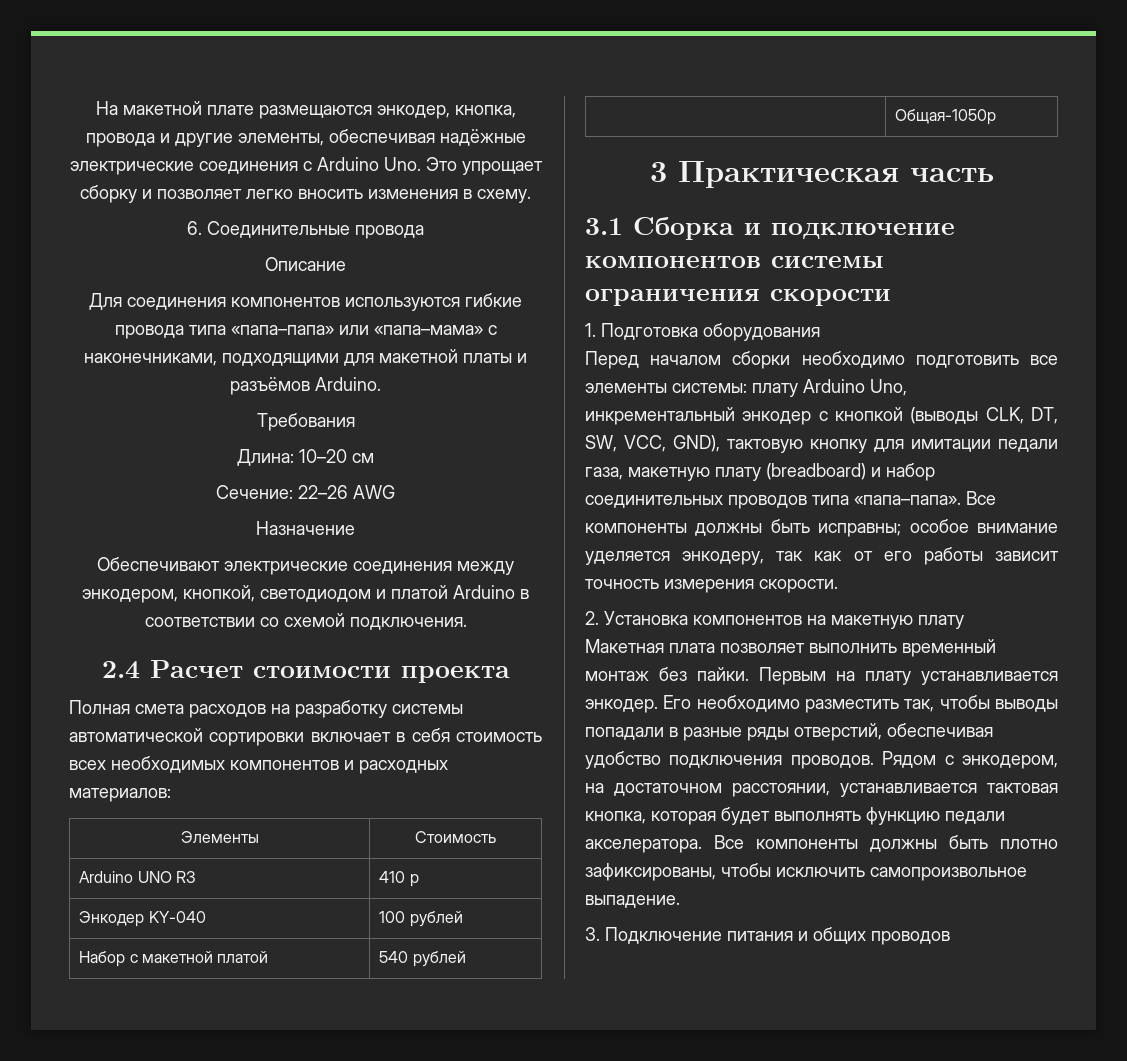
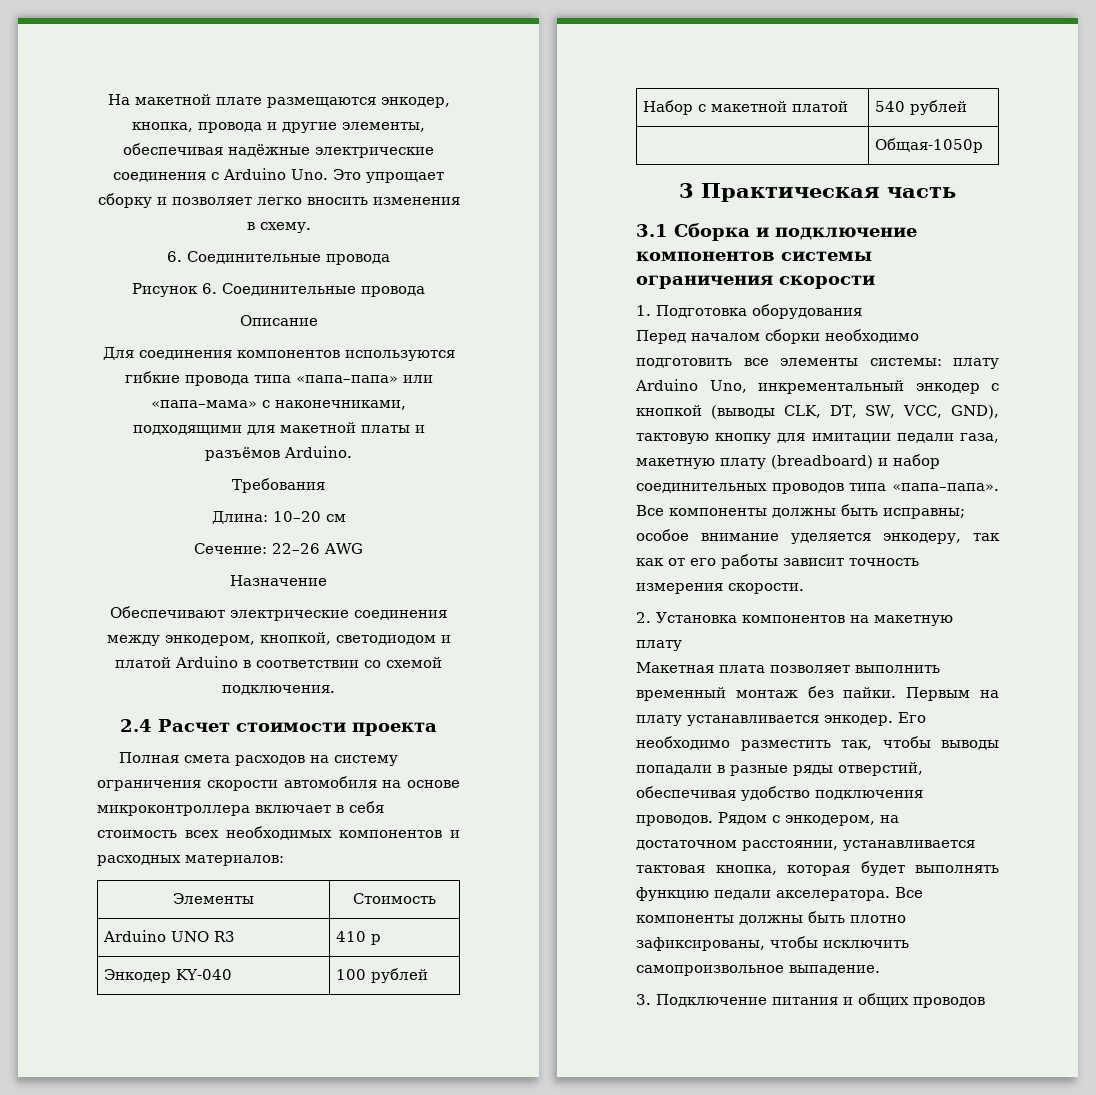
(424, 232) none -> [132,283,425,297] // Рисунок 6. Соединительные провода
[295,700,463,718] [69,728,305,746] разработку системы автоматической сортировки -> [334,755,399,766] [97,776,460,791] [97,805,250,816] систему ограничения скорости автомобиля на основе микроконтроллера

